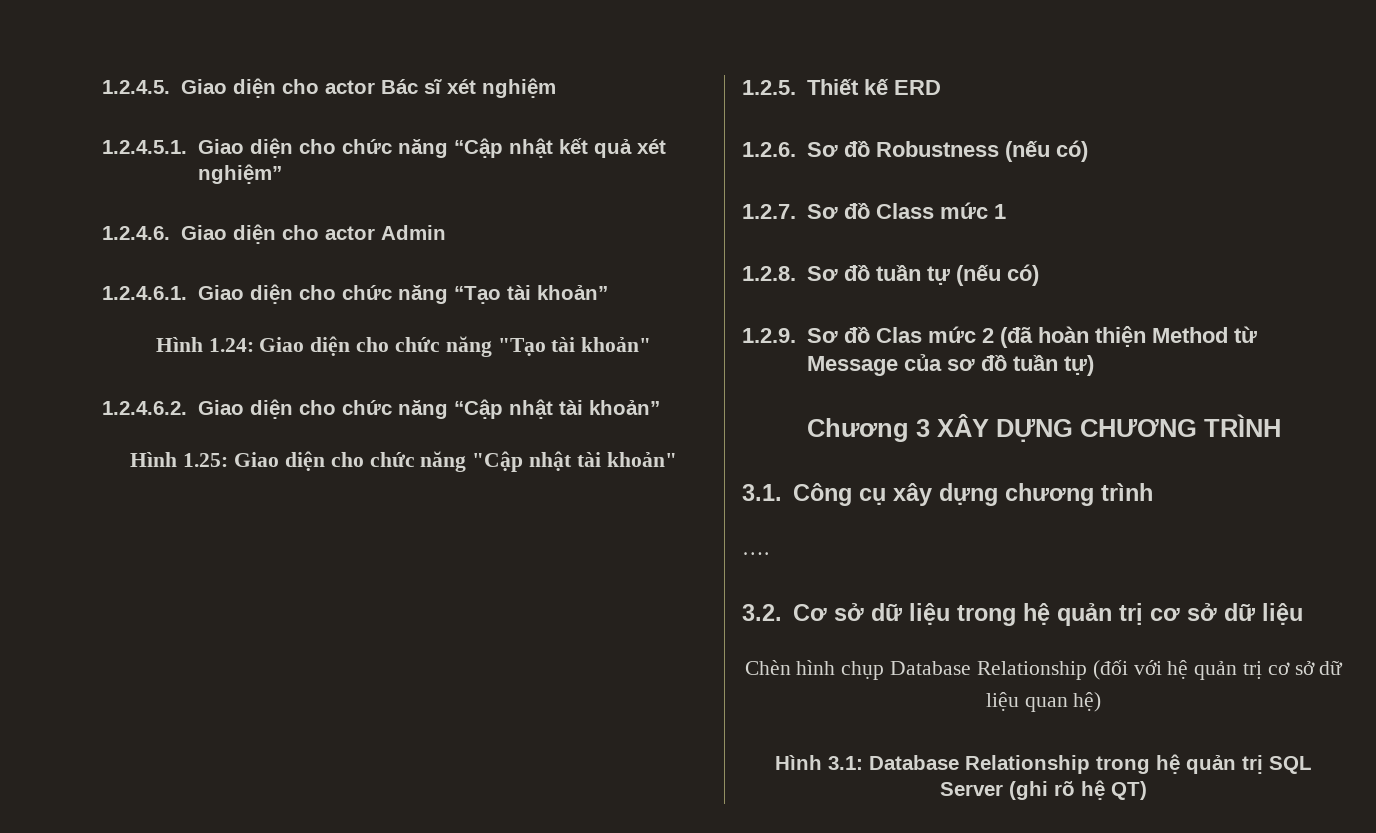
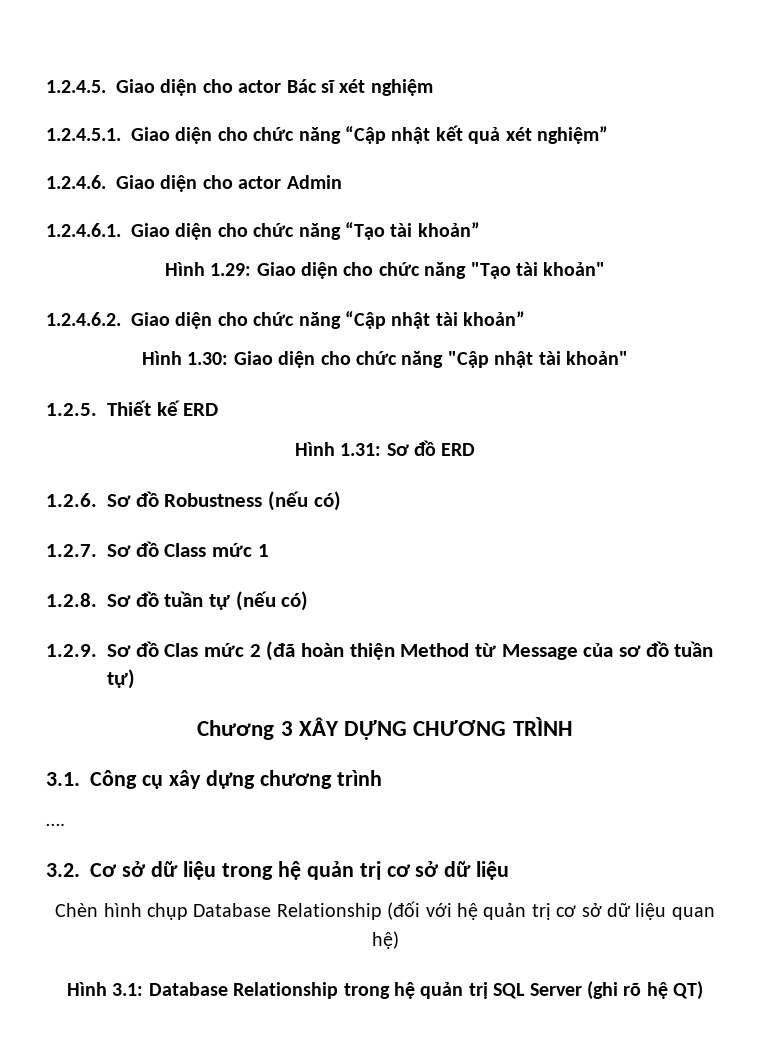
[208,338,254,352] 1.24: -> [210,263,252,276] 1.29:
[183,453,229,467] 1.25: -> [187,352,229,365] 1.30:
(941, 87) none -> [294,440,476,456] // Hình 1.31: Sơ đồ ERD

